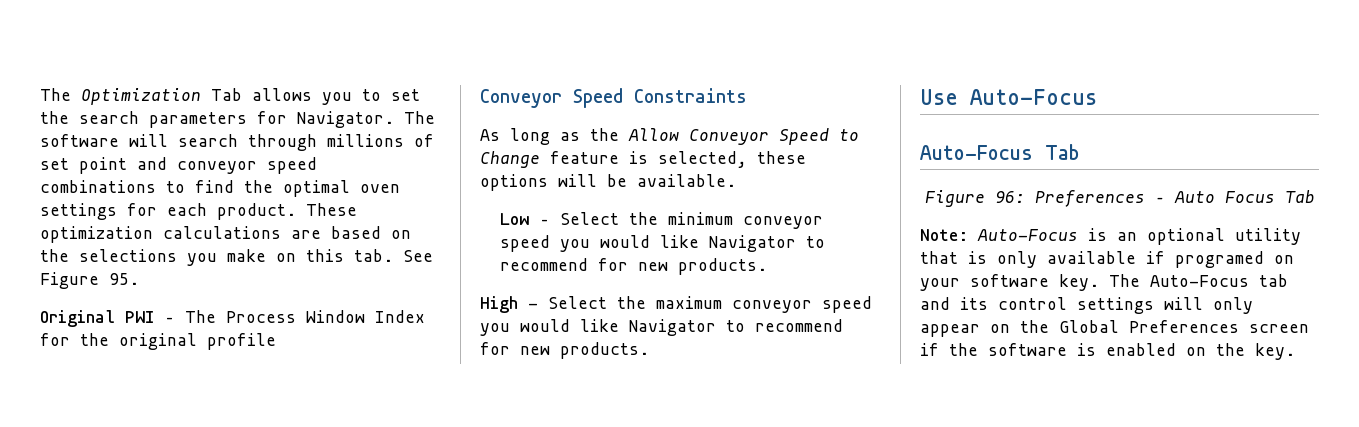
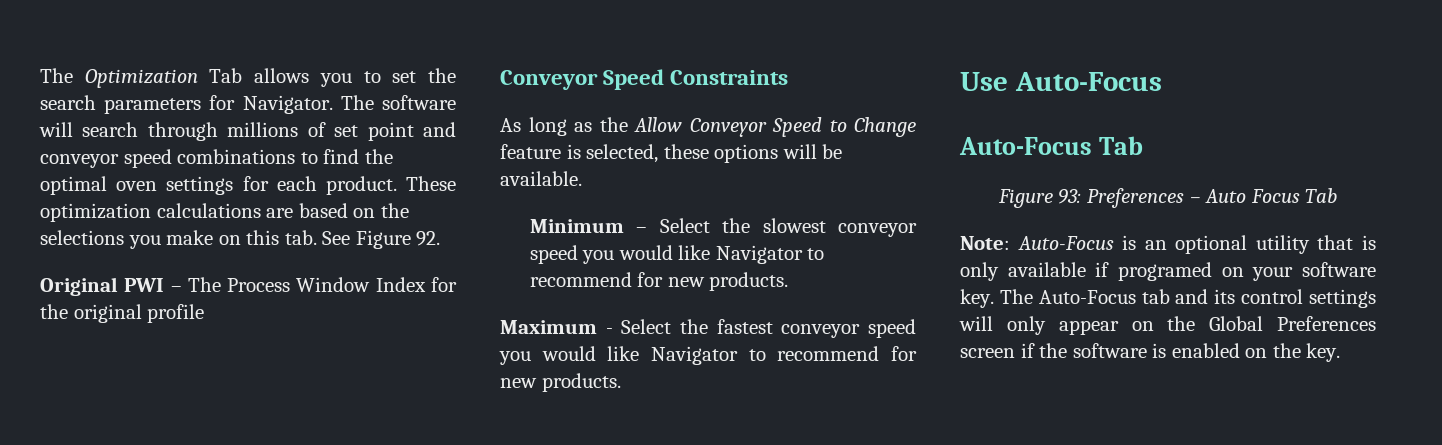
[109,273,139,285] 95. -> [416,231,441,246] 92.
[500,212,734,225] Low – Select the minimum -> [529,218,826,233] Minimum – Select the slowest
[480,296,722,313] High - Select the maximum -> [500,319,773,334] Maximum - Select the fastest
[994,191,1025,203] 96: -> [1058,189,1082,204] 93:

